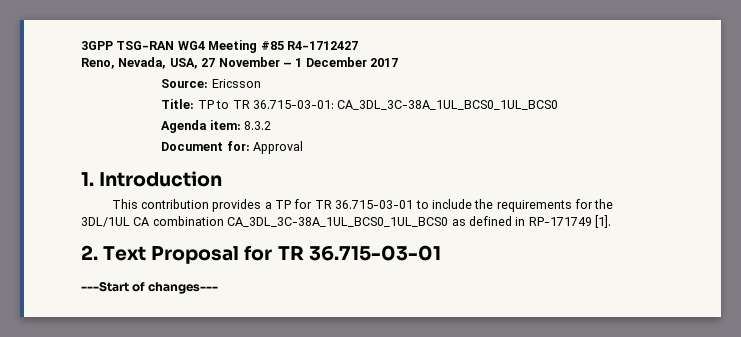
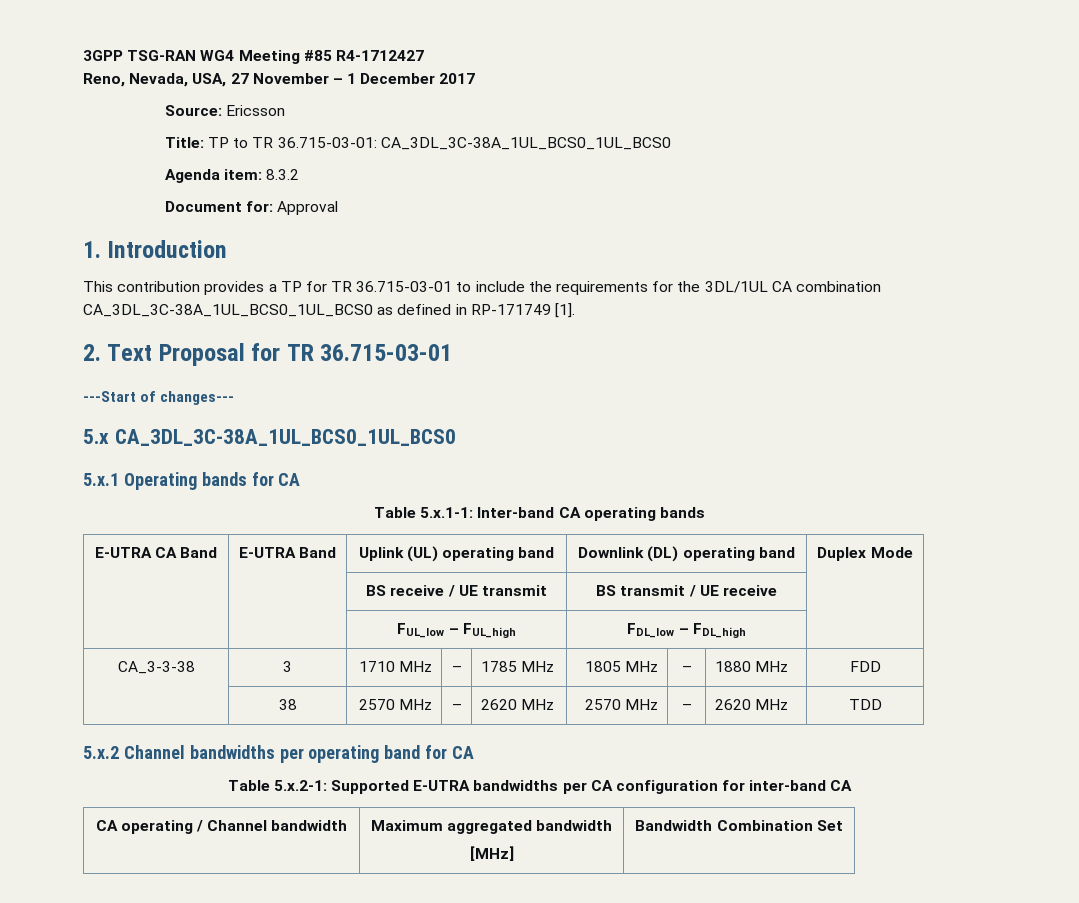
(219, 288) none -> [83,429,456,446] [83,472,301,490] [374,507,705,521] [94,547,218,558] [238,547,337,558] [358,546,555,562] [578,546,795,562] [817,547,913,561] [366,585,547,597] [596,585,777,597] [397,623,516,638] [627,623,746,638] [117,661,195,674] [283,661,292,672] [359,661,433,672] [451,666,462,672] [480,661,554,672] [585,661,659,672] [681,666,692,672] [714,661,788,672] [849,661,881,672] [278,699,297,710] [359,699,433,710] [451,704,462,710] [480,699,554,710] [585,699,659,710] [681,704,692,710] [714,699,788,710] [848,699,882,710] [83,745,475,763] [227,780,853,794] [95,820,348,834] [370,820,613,834] [469,846,514,861] [635,820,843,831] // 5.x CA_3DL_3C-38A_1UL_BCS0_1UL_BCS0 // 5.x.1 Operating bands for CA // Table 5.x.1-1: Inter-band CA operating bands // E-UTRA CA Band | E-UTRA Band | Uplink (UL) operating band | Downlink (DL) operating band | Duplex Mode // | | BS receive / UE transmit | BS transmit / UE receive | // | | FUL_low – FUL_high | FDL_low – FDL_high | // CA_3-3-38 | 3 | 1710 MHz | – | 1785 MHz | 1805 MHz | – | 1880 MHz | FDD // | 38 | 2570 MHz | – | 2620 MHz | 2570 MHz | – | 2620 MHz | TDD // 5.x.2 Channel bandwidths per operating band for CA // Table 5.x.2-1: Supported E-UTRA bandwidths per CA configuration for inter-band CA // CA operating / Channel bandwidth | Maximum aggregated bandwidth // [MHz] | Bandwidth Combination Set

